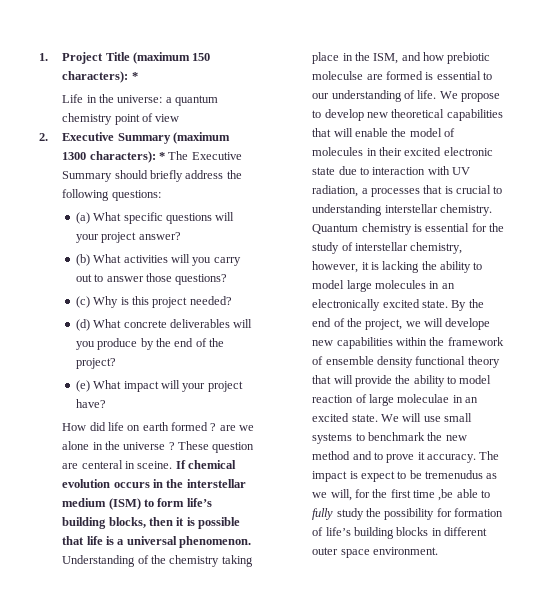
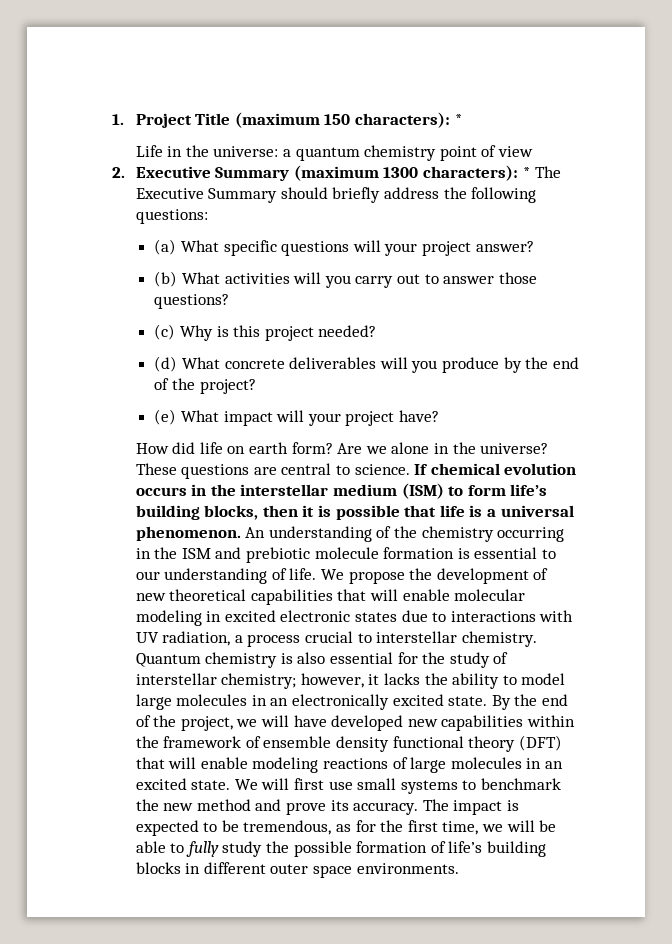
[171,422,236,431] formed ? are -> [291,442,363,454] form? Are
[123,441,255,453] [62,460,173,469] universe ? These question are centeral in sceine. -> [480,443,549,454] [135,463,410,479] universe? These questions are central to science.
[62,555,136,567] Understanding -> [245,526,372,542] An understanding
[221,555,253,567] [312,52,491,64] [312,71,423,80] taking place in the ISM, and how prebiotic moleculse are formed -> [497,527,565,542] [135,547,455,563] occurring in the ISM and prebiotic molecule formation
[312,109,364,121] to develop -> [409,568,549,584] the development of
[391,128,456,137] [312,147,402,156] the model of molecules in their -> [454,589,526,601] [135,610,222,626] molecular modeling in
[312,167,336,175] state -> [355,612,398,622] states
[372,167,426,175] interaction -> [450,611,536,622] interactions
[370,185,453,197] processes that is -> [247,634,301,647] process
[312,204,383,216] understanding -> (372, 638) none
(422, 228) none -> [297,652,326,664] also
[410,242,463,254] chemistry, -> [221,673,297,689] chemistry;
[370,261,420,273] is lacking -> [384,673,421,685] lacks
[445,318,491,330] develope -> [293,715,404,731] have developed
[312,375,492,387] [312,395,354,403] that will provide the ability to model reaction -> [518,735,562,751] [135,757,389,773] (DFT) that will enable modeling reactions
[397,394,450,403] moleculae -> [450,757,522,769] molecules
(422, 417) none -> [294,778,325,790] first
[373,452,425,463] to prove it -> [286,800,349,815] prove its
[360,471,395,482] expect -> [135,820,199,836] expected
[425,470,498,479] [312,489,454,501] tremenudus as we will, for the first time ,be -> [243,820,557,835] tremendous, as for the first time, we will be
[384,508,452,520] possibility for -> [293,841,352,857] possible
[372,547,438,555] environment. -> [356,863,459,874] environments.

